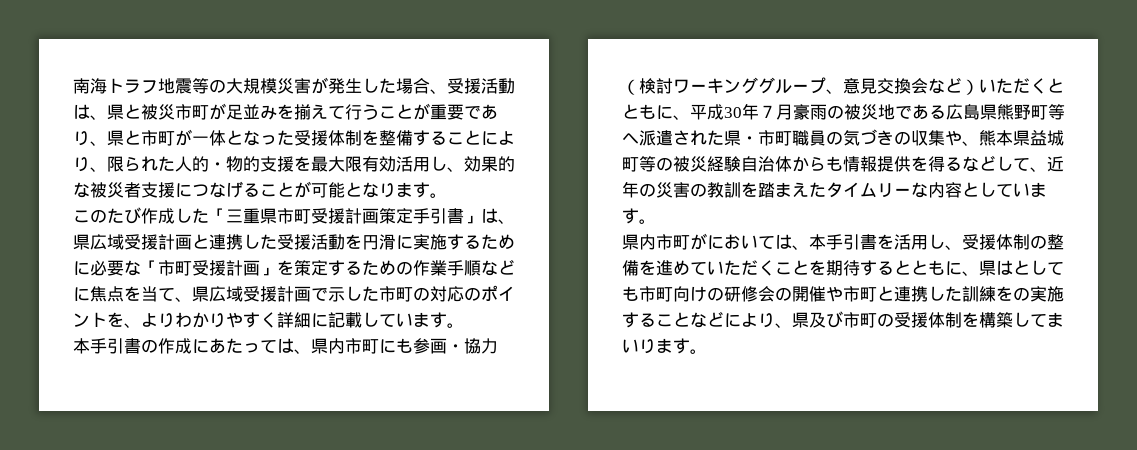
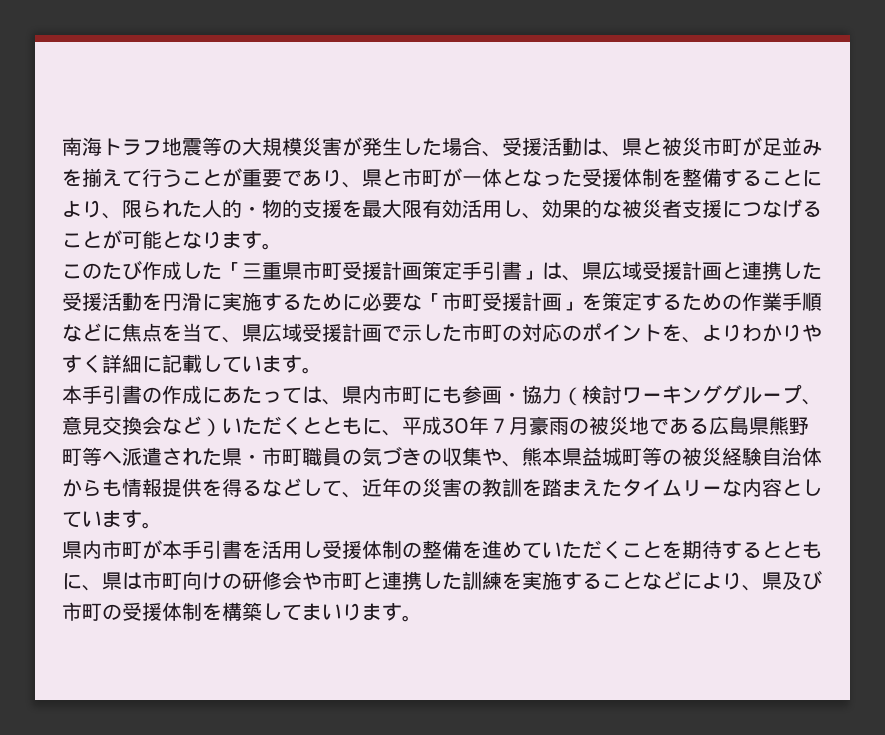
[707,234,809,250] においては、 -> (162, 549) none
[945,245,962,250] 、 -> (322, 549) none
[1013,260,1064,275] [622,286,639,301] としても -> (142, 581) none
[775,286,826,302] の開催 -> (302, 580) none
[1013,287,1030,301] の -> (522, 581) none

